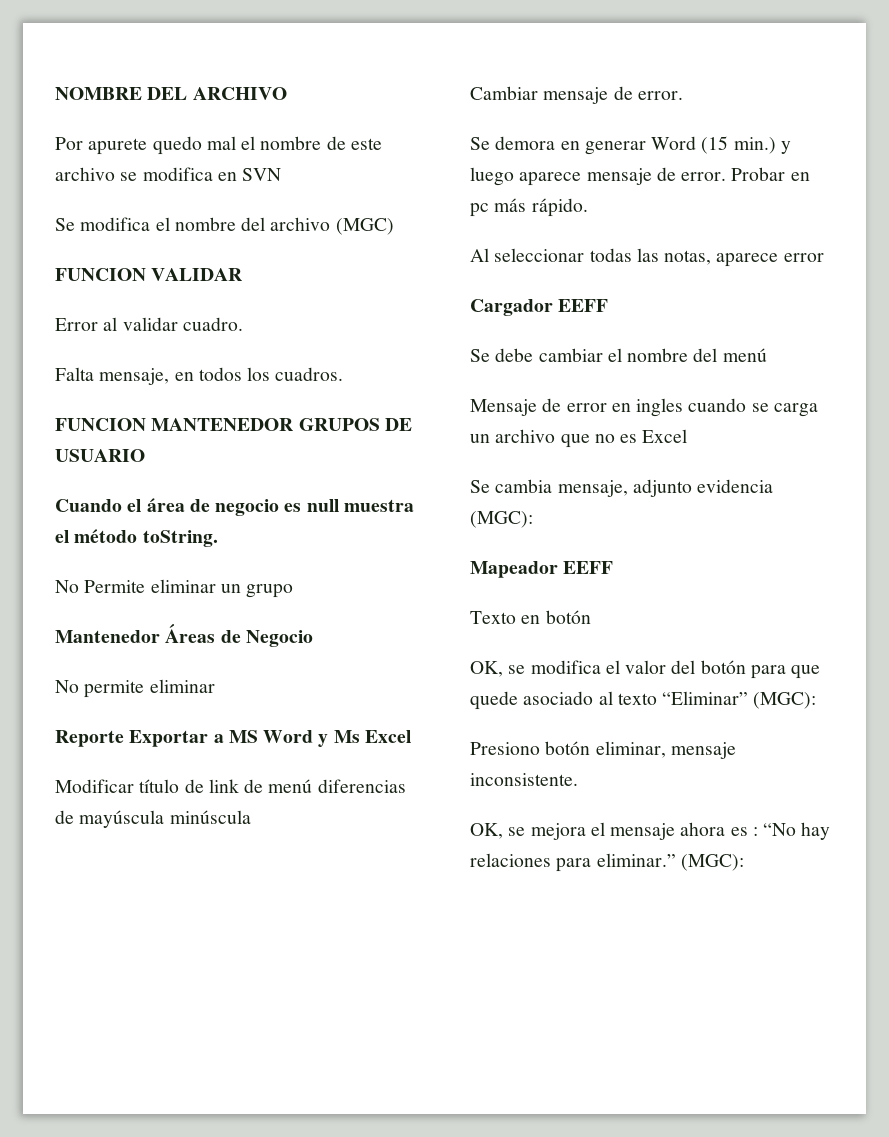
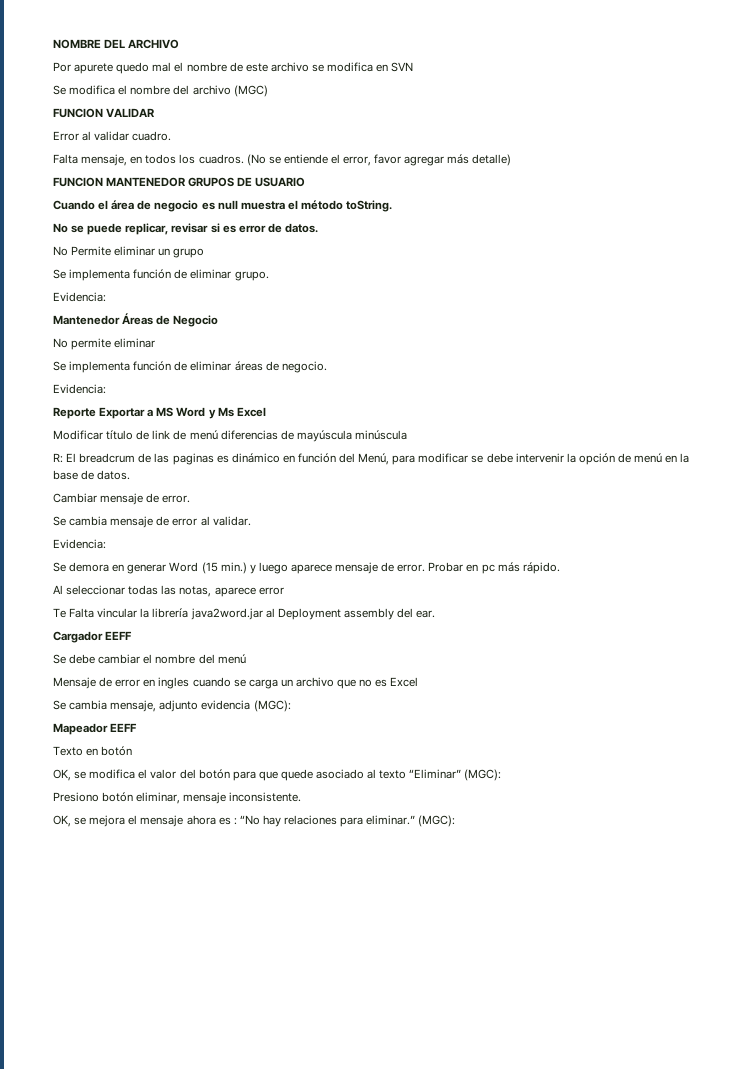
(344, 374) none -> [246,154,512,166] (No se entiende el error, favor agregar más detalle)
(218, 538) none -> [53,223,318,235] // No se puede replicar, revisar si es error de datos.
(294, 591) none -> [53,269,269,281] [53,292,106,302] // Se implementa función de eliminar grupo. // Evidencia:
(215, 686) none -> [53,361,327,373] [53,384,106,394] // Se implementa función de eliminar áreas de negocio. // Evidencia:
[470,86,683,104] Cambiar mensaje de error. -> [53,453,690,465] [53,470,131,480] [53,493,191,505] [53,516,251,528] [53,539,106,549] R: El breadcrum de las paginas es dinámico en función del Menú, para modificar se debe intervenir la opción de menú en la base de datos. // Cambiar mensaje de error. // Se cambia mensaje de error al validar. // Evidencia:
(824, 257) none -> [53,608,436,620] // Te Falta vincular la librería java2word.jar al Deployment assembly del ear.

